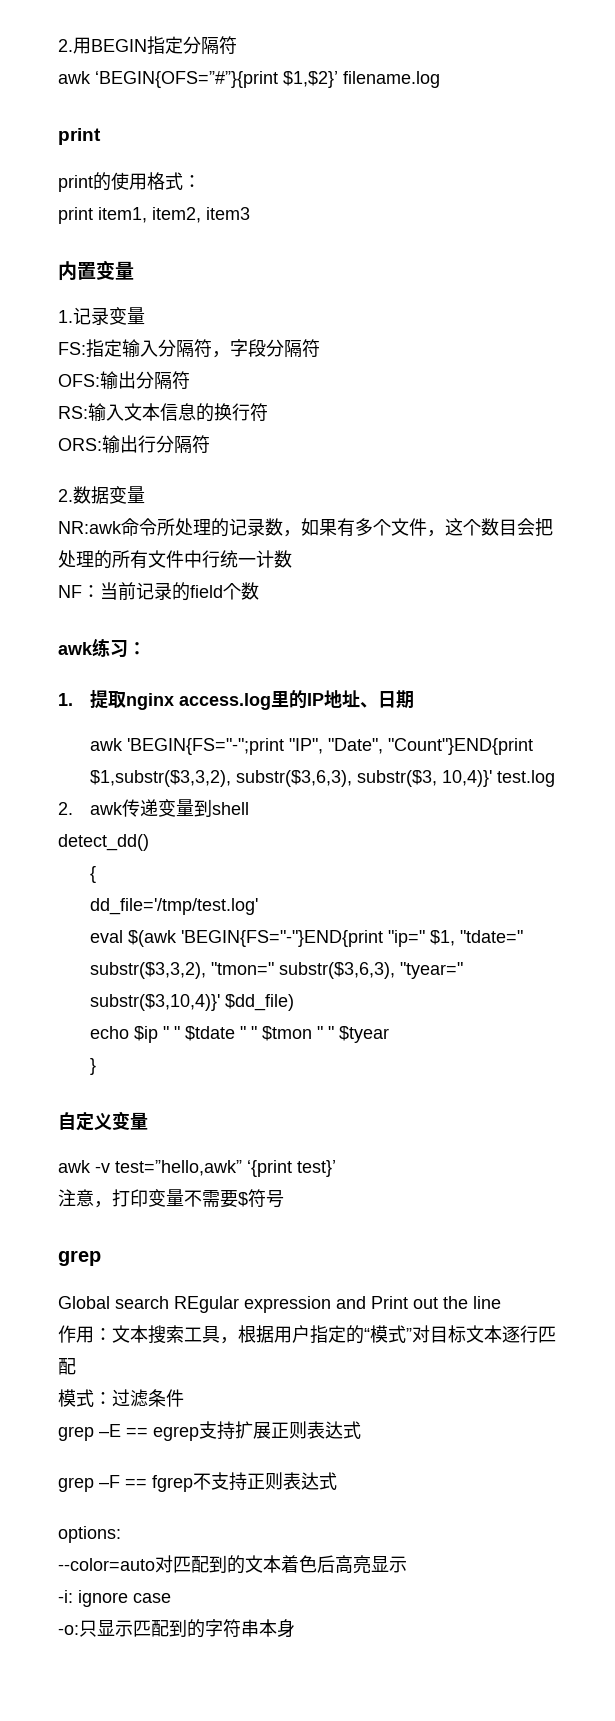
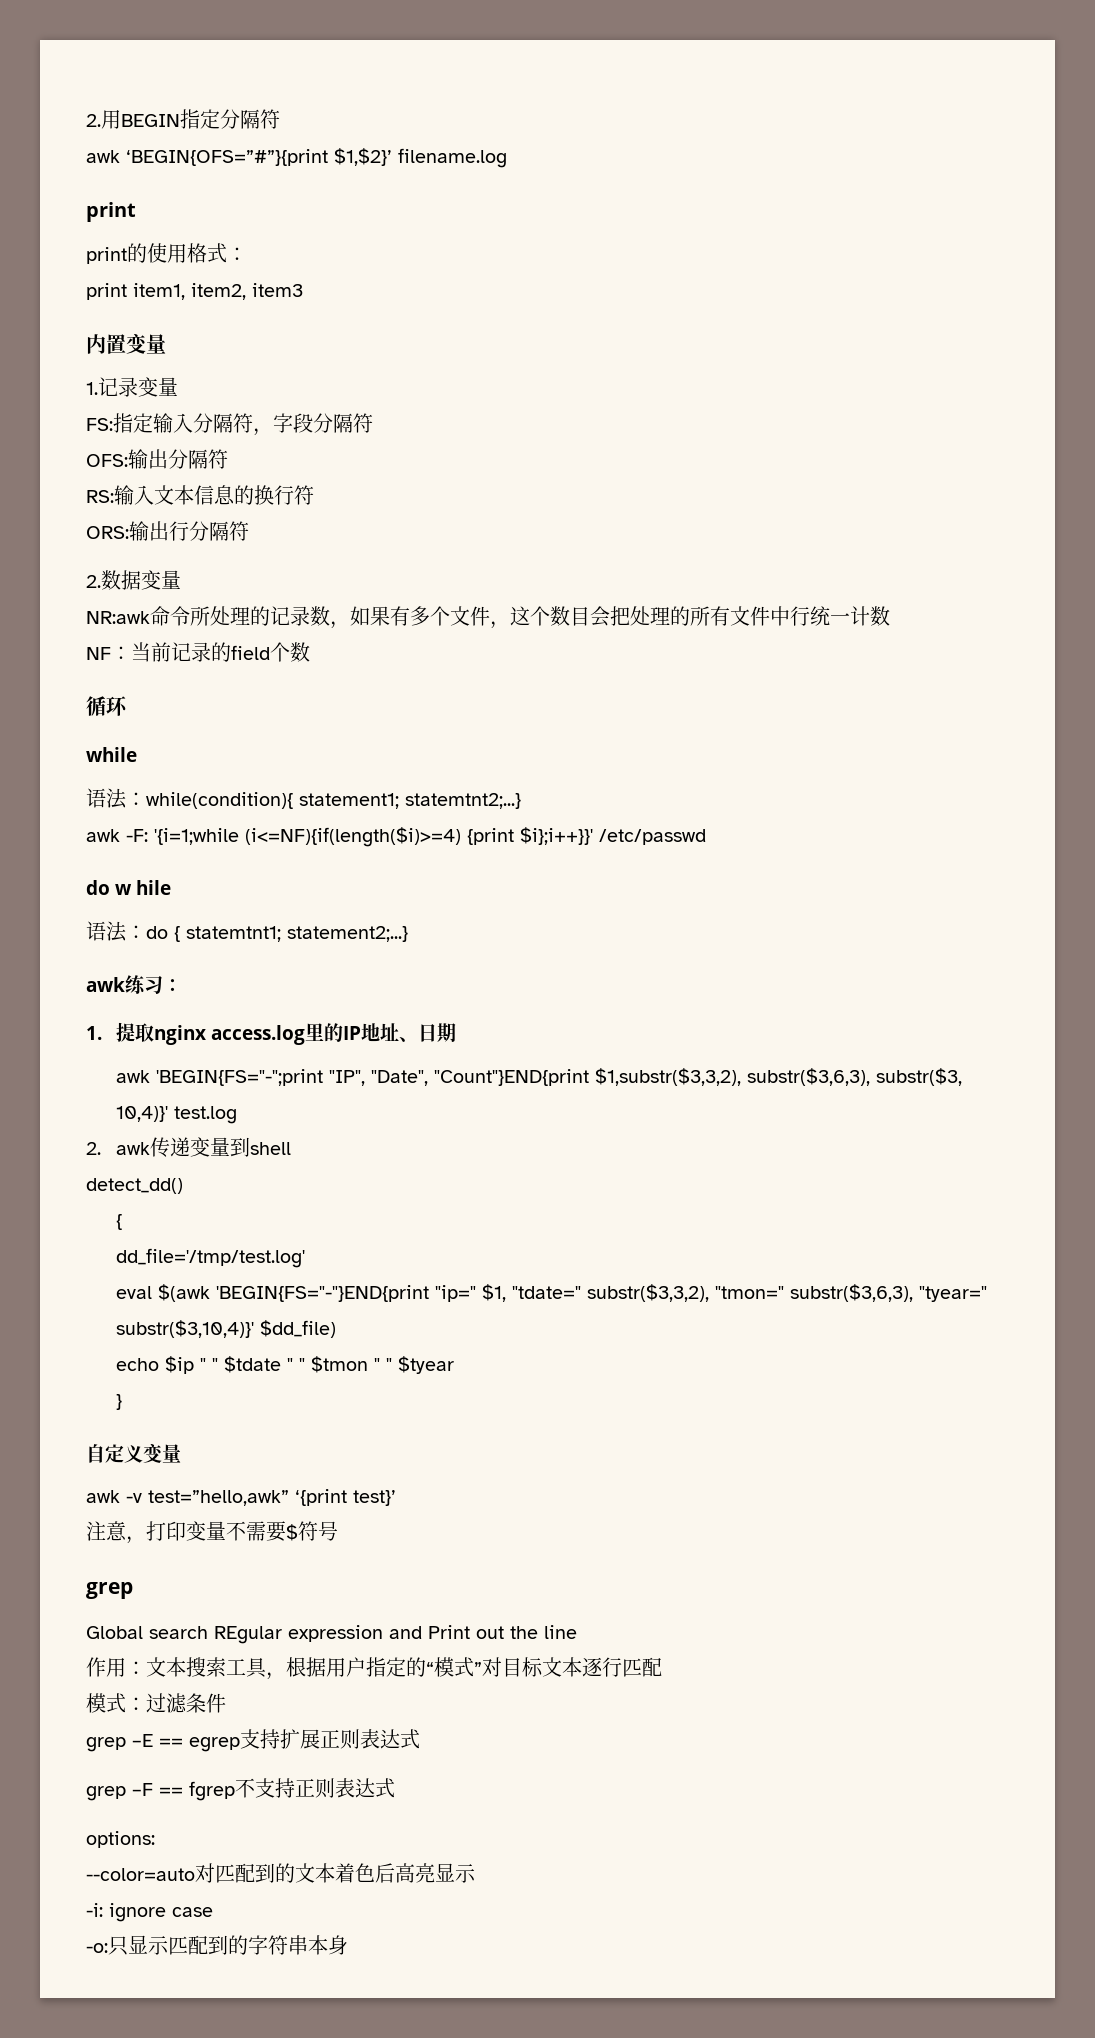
(259, 591) none -> [86,696,128,716] [86,747,137,762] [86,788,521,809] [86,827,706,847] [86,880,172,895] [86,921,408,942] // 循环 // while // 语法：while(condition){ statement1; statemtnt2;...} // awk -F: '{i=1;while (i<=NF){if(length($i)>=4) {print $i};i++}}' /etc/passwd // do w hile // 语法：do { statemtnt1; statement2;...}

